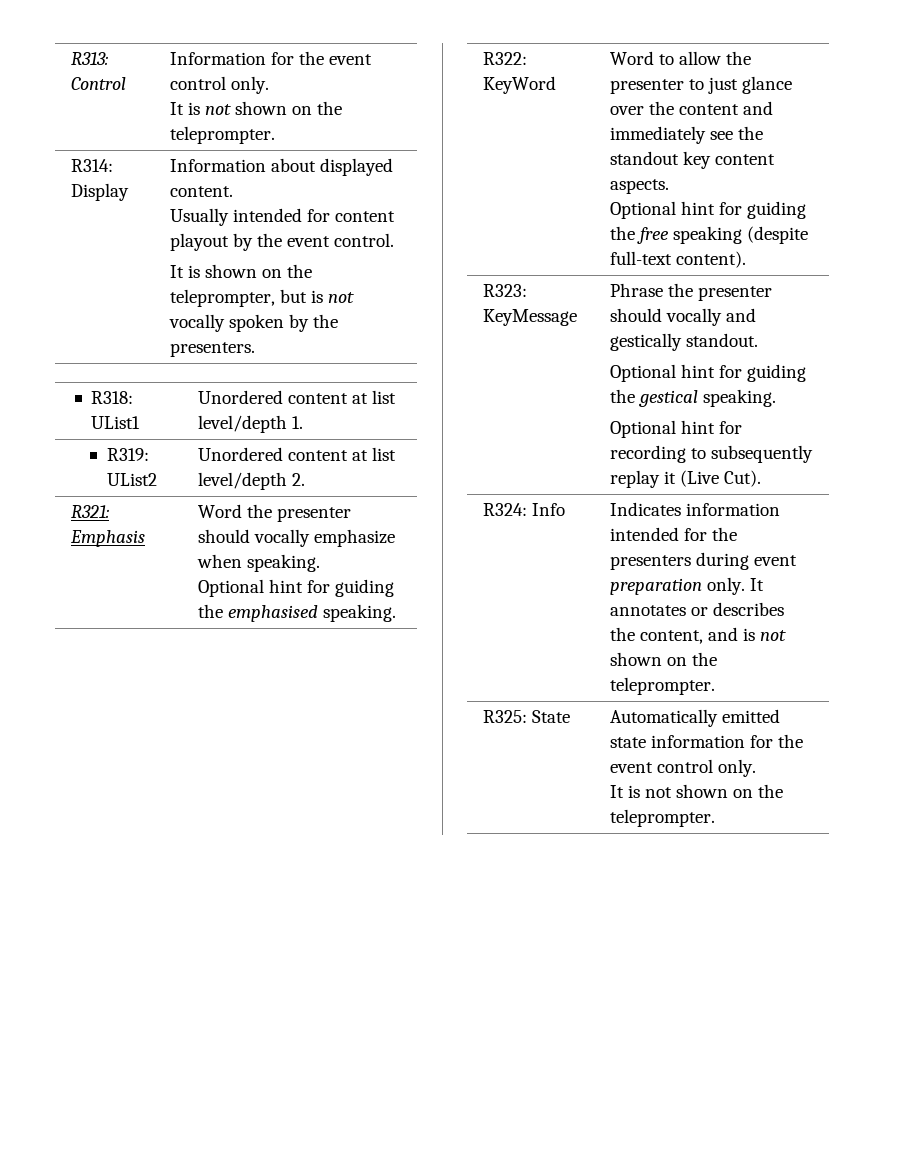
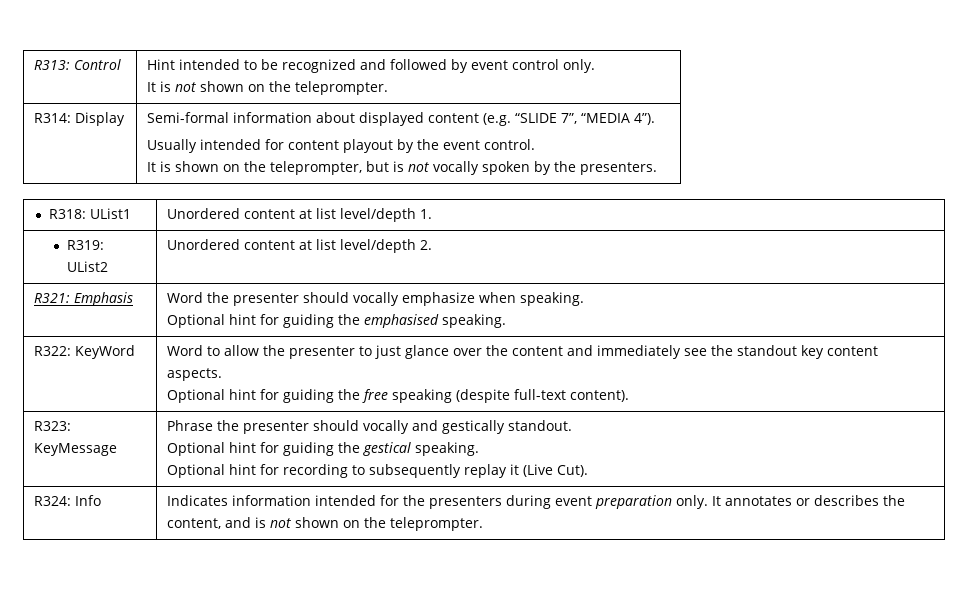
[169,51,324,65] Information for the -> [146,59,468,73] Hint intended to be recognized and followed by
[169,158,393,176] [169,186,233,197] Information about displayed content. -> [146,112,655,126] Semi-formal information about displayed content (e.g. “SLIDE 7”, “MEDIA 4”).
[482,710,570,723] [609,709,780,727] [609,734,803,748] [609,759,756,777] [609,784,783,798] [609,809,715,827] // R325: State | Automatically emitted state information for the event control only. // It is not shown on the teleprompter. -> (483, 524) none

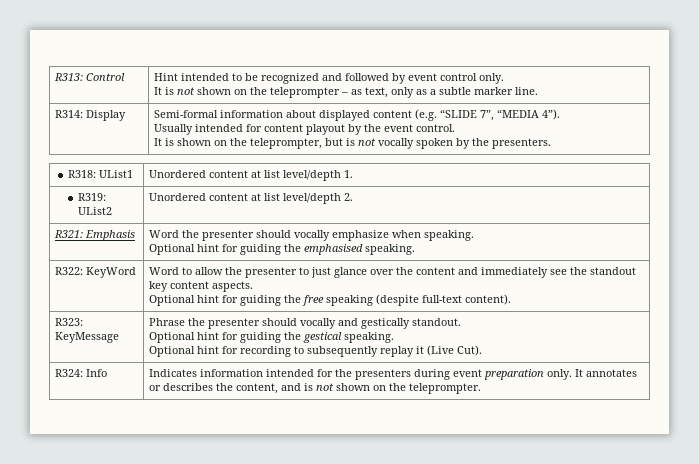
[294,81,388,95] teleprompter. -> [270,87,539,98] teleprompter – as text, only as a subtle marker line.

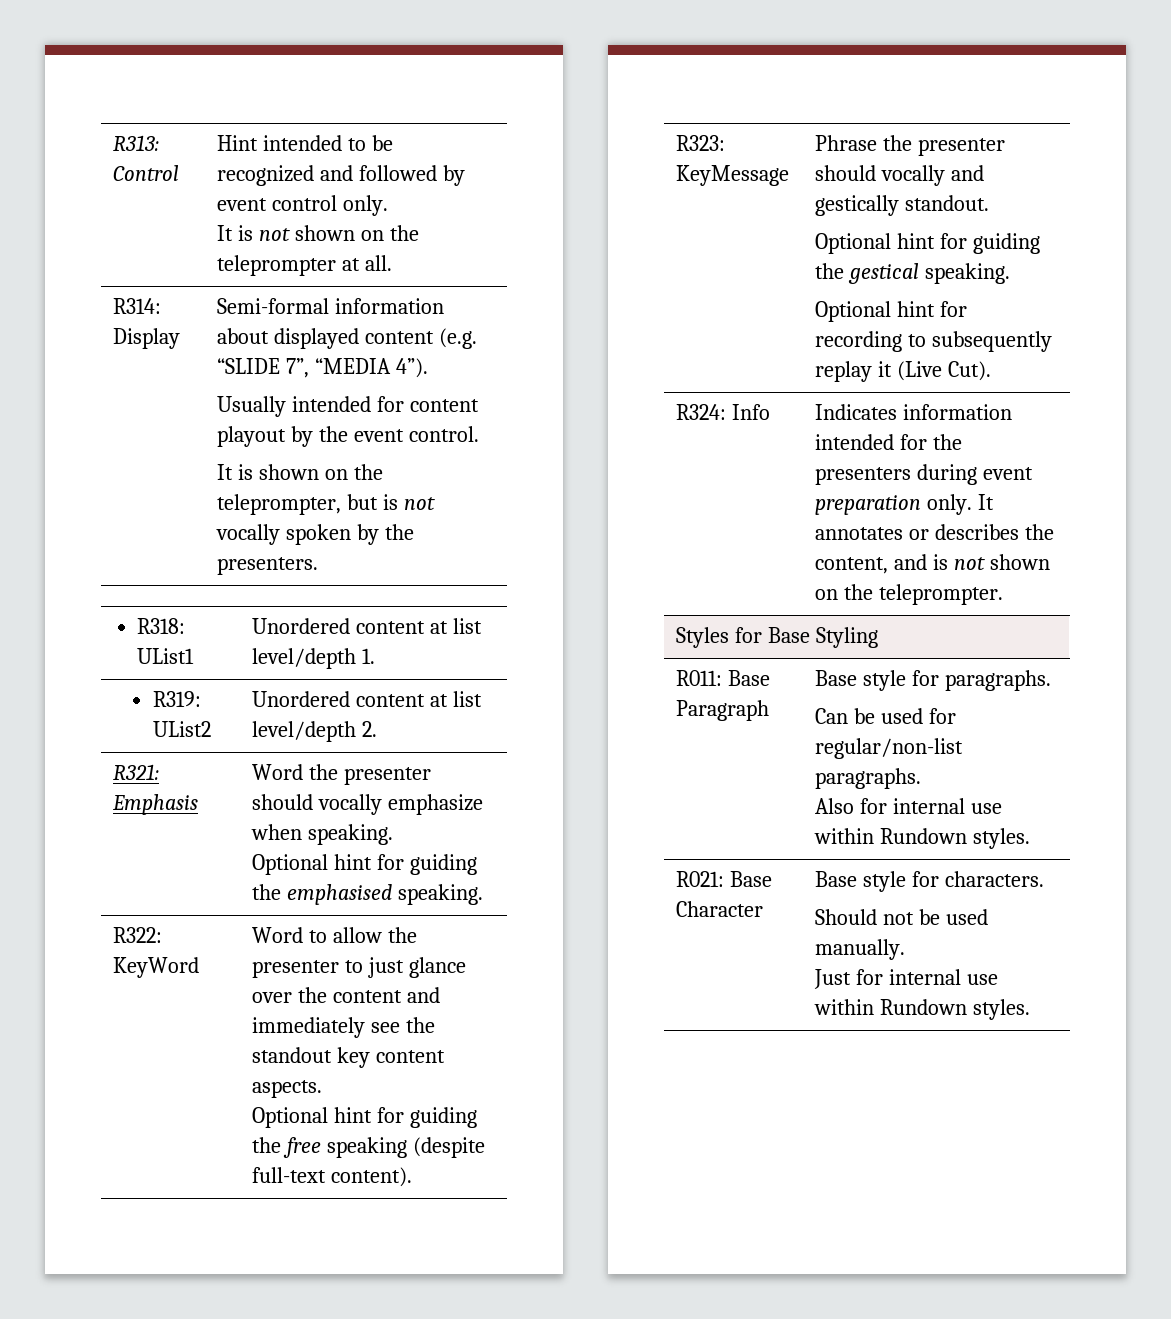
[341,87,539,98] – as text, only as a subtle marker line. -> [342,255,393,271] at all.
(482, 388) none -> [676,627,878,648] [676,670,771,686] [676,700,770,721] [815,670,1051,691] [815,708,956,724] [815,738,964,759] [815,768,922,789] [815,798,1002,814] [814,828,1031,849] [676,871,773,887] [676,901,764,917] [815,871,1044,892] [815,909,988,925] [815,939,906,960] [814,969,998,989] [814,999,1031,1020] // Styles for Base Styling // R011: Base Paragraph | Base style for paragraphs. // Can be used for regular/non-list paragraphs. // Also for internal use within Rundown styles. // R021: Base Character | Base style for characters. // Should not be used manually. // Just for internal use within Rundown styles.

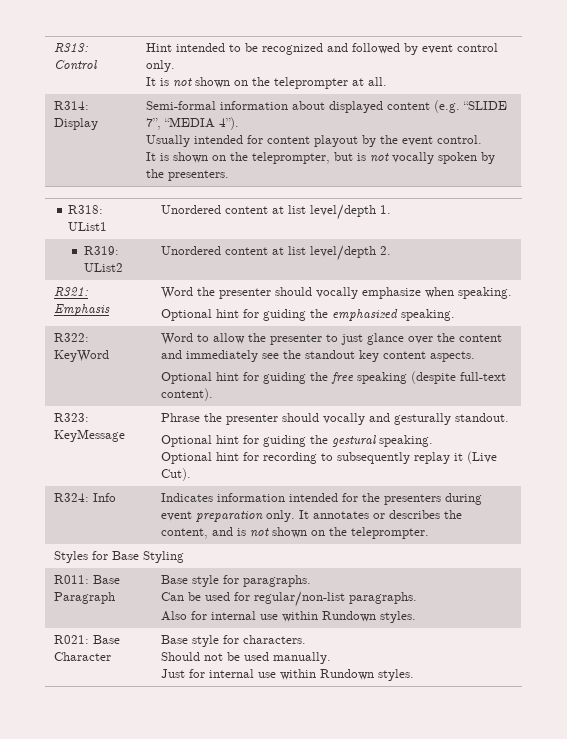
[287,884,393,905] emphasised -> [332,309,399,321] emphasized
[815,195,900,216] gestically -> [394,413,452,425] gesturally
[848,263,920,284] gestical -> [332,435,377,447] gestural

